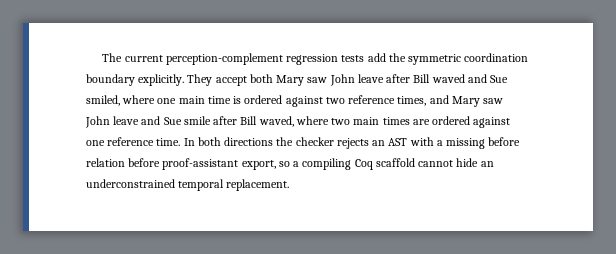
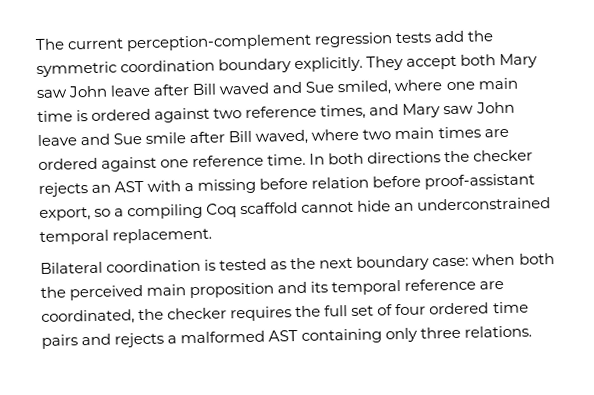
(290, 185) none -> [40,253,555,274] [40,278,505,301] [41,301,529,325] [41,325,533,349] // Bilateral coordination is tested as the next boundary case: when both the perceived main proposition and its temporal reference are coordinated, the checker requires the full set of four ordered time pairs and rejects a malformed AST containing only three relations.

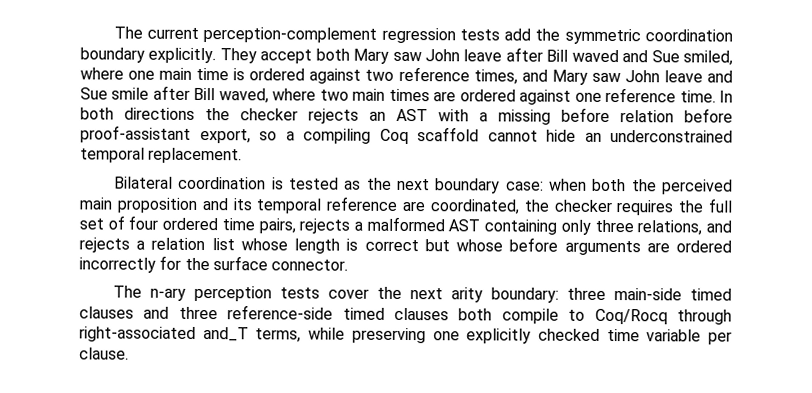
[41,333,112,349] pairs and -> [258,218,296,234] pairs,
[464,325,533,338] relations. -> [637,220,732,236] [79,237,732,256] [79,255,349,273] [112,285,733,303] [79,305,732,325] [79,326,733,345] [79,347,129,360] relations, and rejects a relation list whose length is correct but whose before arguments are ordered incorrectly for the surface connector. // The n-ary perception tests cover the next arity boundary: three main-side timed clauses and three reference-side timed clauses both compile to Coq/Rocq through right-associated and_T terms, while preserving one explicitly checked time variable per clause.

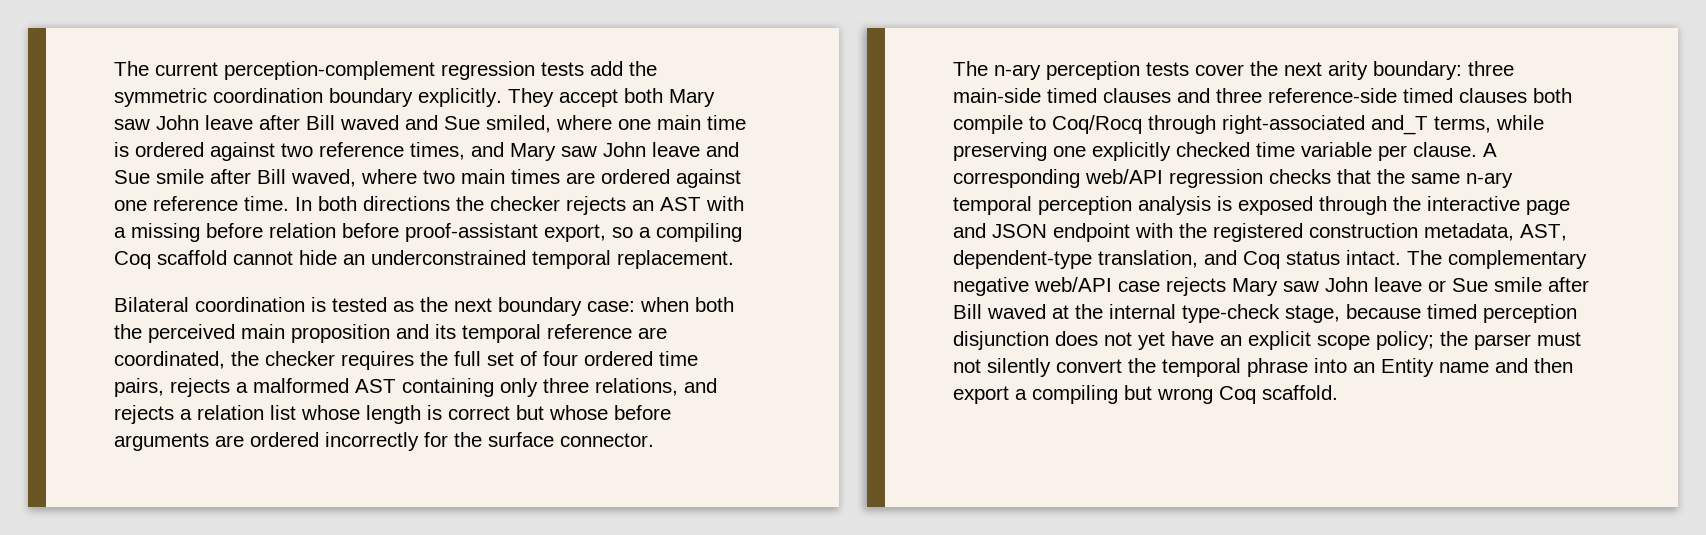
(129, 353) none -> [1483,143,1497,157] [953,169,1513,188] [953,196,1570,215] [953,223,1567,242] [953,250,1587,269] [953,277,1589,296] [953,304,1577,323] [953,331,1581,350] [953,358,1573,377] [953,385,1338,404] A corresponding web/API regression checks that the same n-ary temporal perception analysis is exposed through the interactive page and JSON endpoint with the registered construction metadata, AST, dependent-type translation, and Coq status intact. The complementary negative web/API case rejects Mary saw John leave or Sue smile after Bill waved at the internal type-check stage, because timed perception disjunction does not yet have an explicit scope policy; the parser must not silently convert the temporal phrase into an Entity name and then export a compiling but wrong Coq scaffold.

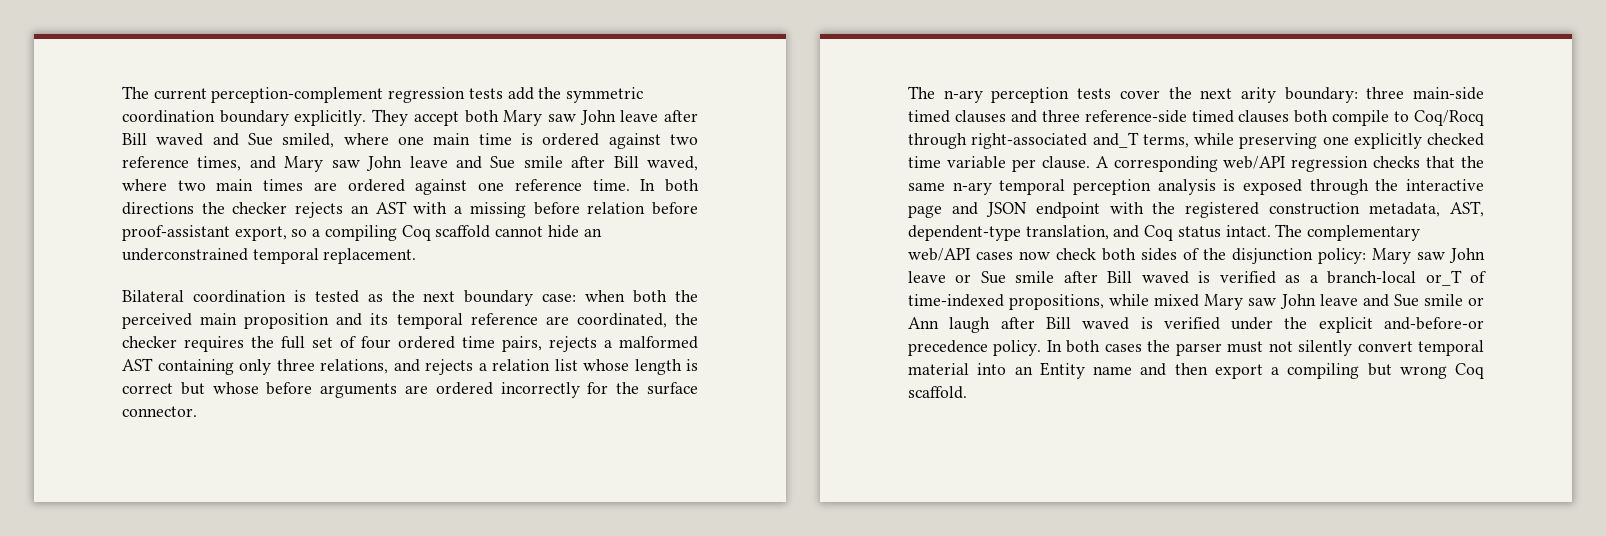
[953,277,1226,296] negative web/API case rejects -> [908,248,1366,264] web/API cases now check both sides of the disjunction policy:
[1052,304,1577,323] [953,331,1434,350] at the internal type-check stage, because timed perception disjunction does not yet have an explicit scope policy; -> [1198,270,1486,286] [908,294,1484,310] [908,317,1484,333] [908,340,1142,356] is verified as a branch-local or_T of time-indexed propositions, while mixed Mary saw John leave and Sue smile or Ann laugh after Bill waved is verified under the explicit and-before-or precedence policy. In both cases
[1128,358,1308,377] the temporal phrase -> [1417,340,1484,356] [908,363,969,375] temporal material

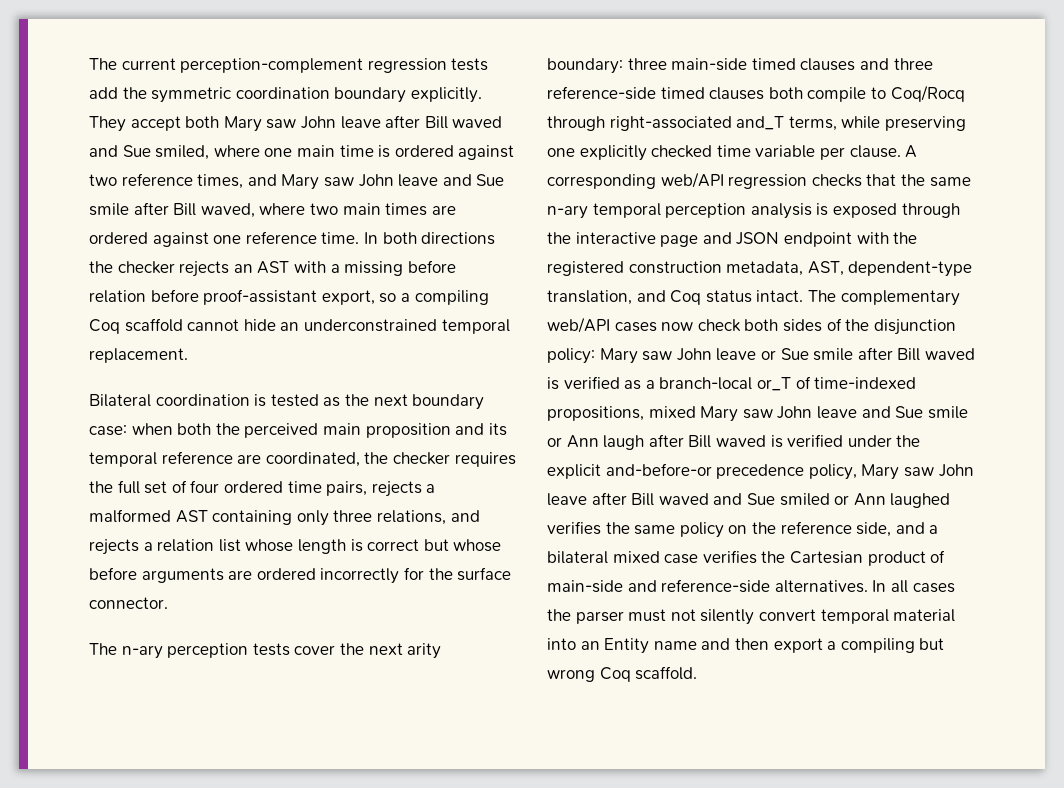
[1109,294,1150,306] while -> (644, 413) none
[993,340,1101,356] policy. In both -> [808,464,974,480] [547,492,951,508] [547,521,939,538] [547,550,946,566] [547,579,908,593] policy, Mary saw John leave after Bill waved and Sue smiled or Ann laughed verifies the same policy on the reference side, and a bilateral mixed case verifies the Cartesian product of main-side and reference-side alternatives. In all

